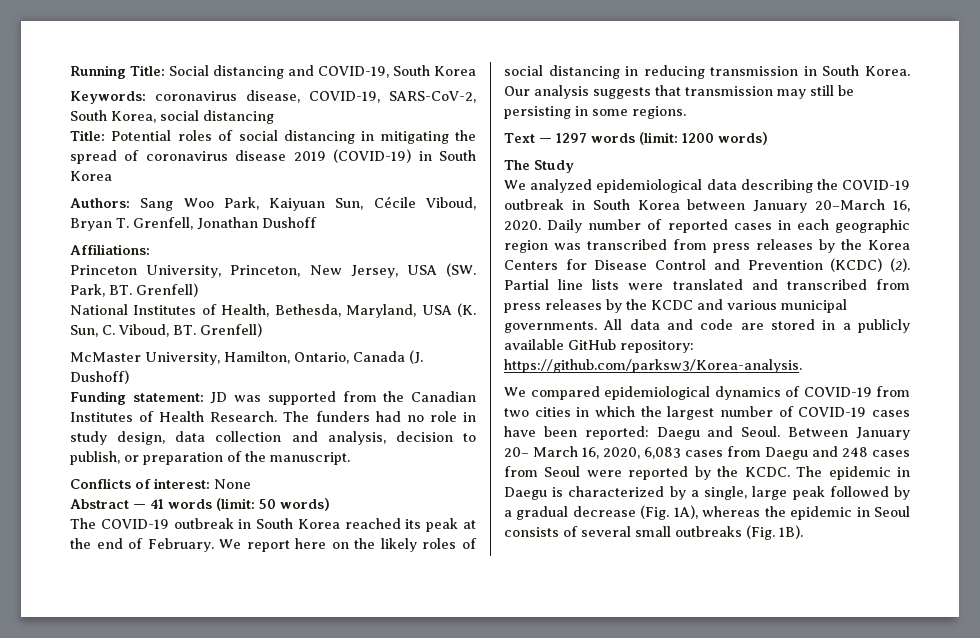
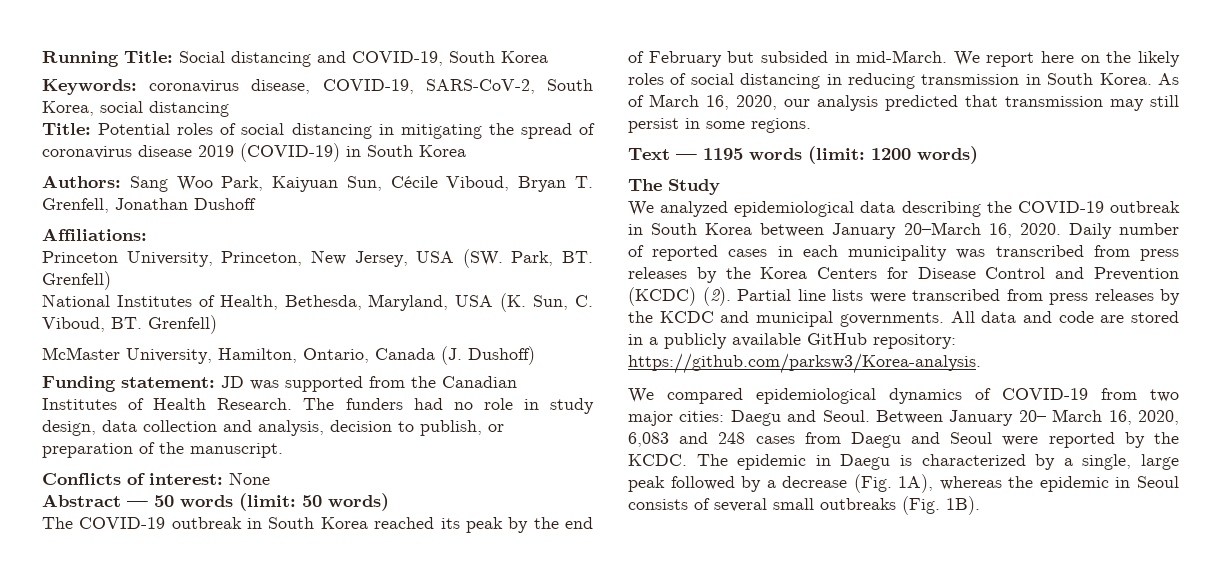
[150,499,164,509] 41 -> [154,495,174,507] 50
[462,520,476,529] at -> [508,517,529,533] by
[147,538,214,552] February. -> [648,50,948,67] February but subsided in mid-March.
[504,85,651,99] Our analysis suggests -> [1158,73,1179,85] [628,94,958,111] As of March 16, 2020, our analysis predicted
[838,85,854,96] [504,106,571,119] be persisting -> [628,118,679,133] persist
[555,133,587,143] 1297 -> [703,148,743,160] 1195
[835,219,910,233] [504,240,548,253] geographic region -> [848,245,948,261] municipality
[672,279,778,290] translated and -> (906, 298) none
[727,300,777,310] various -> (750, 317) none
[534,406,910,420] [504,426,649,440] cities in which the largest number of COVID-19 cases have been reported: -> [628,411,725,426] major cities:
(681, 453) none -> [679,432,746,444] and 248
[842,447,910,457] [504,466,538,477] 248 cases from -> (941, 438) none
[516,506,569,520] gradual -> (776, 484) none

